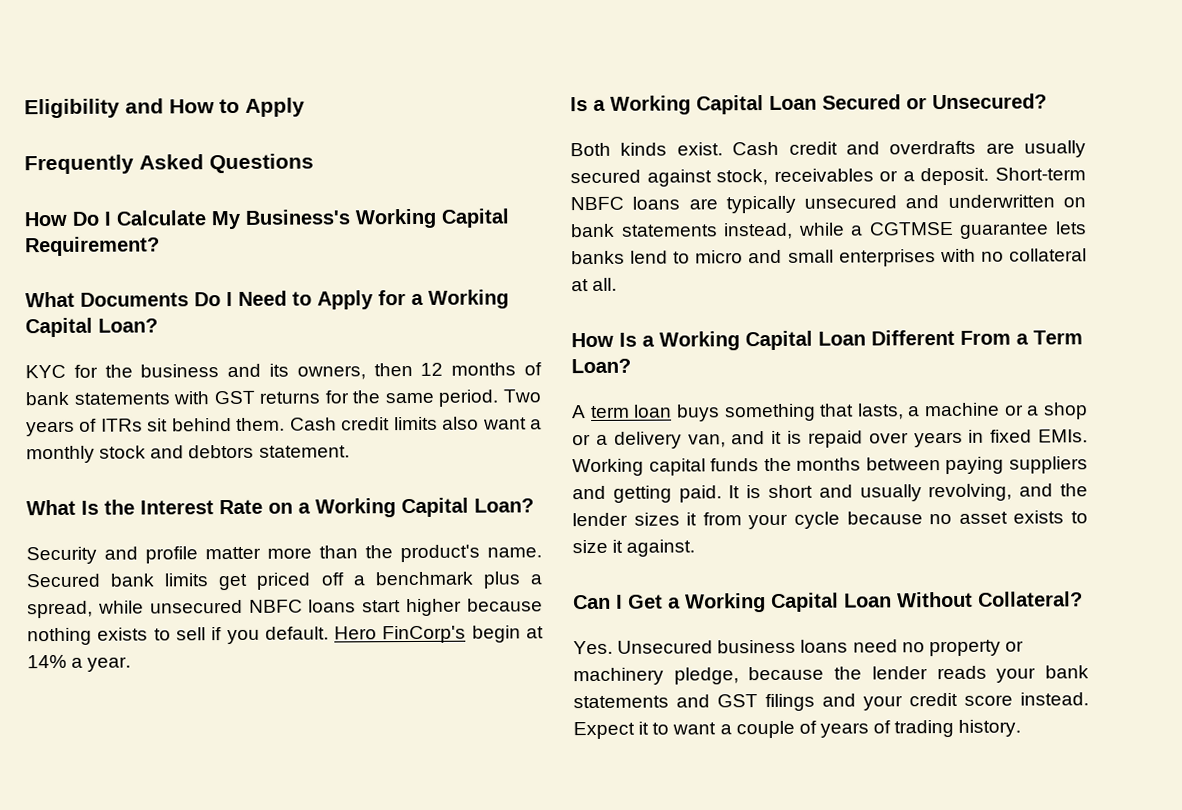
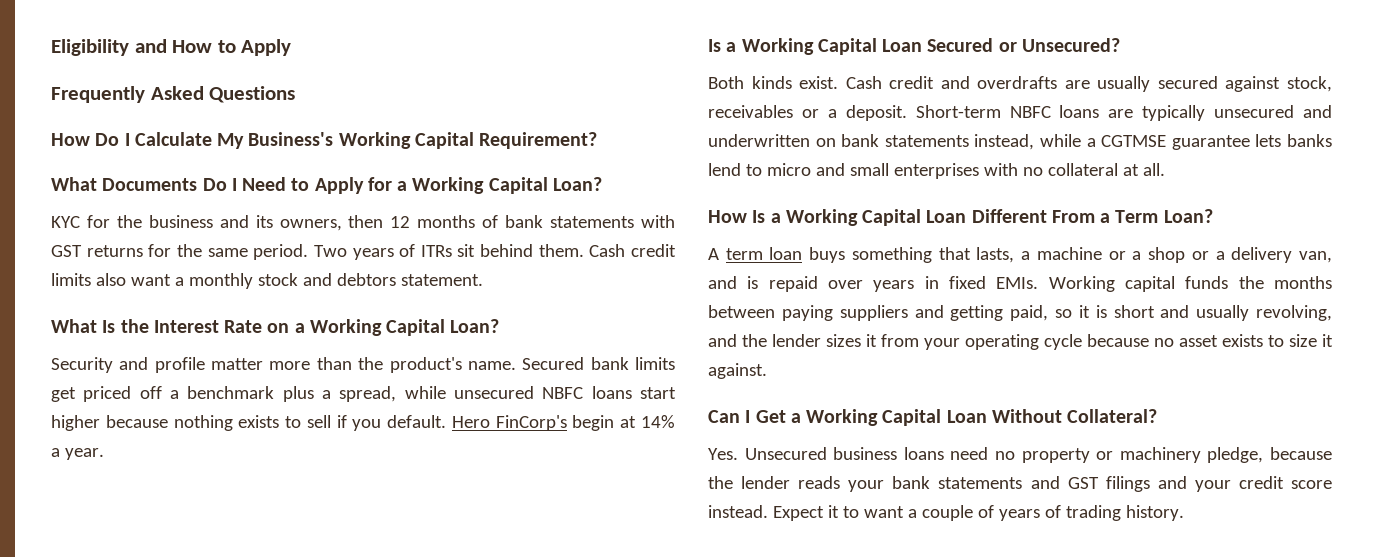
[771,430,783,444] it -> (737, 282) none
[678,485,741,503] paid. It -> [1010,305,1090,321] paid, so it
(789, 521) none -> [965,334,1039,350] operating

